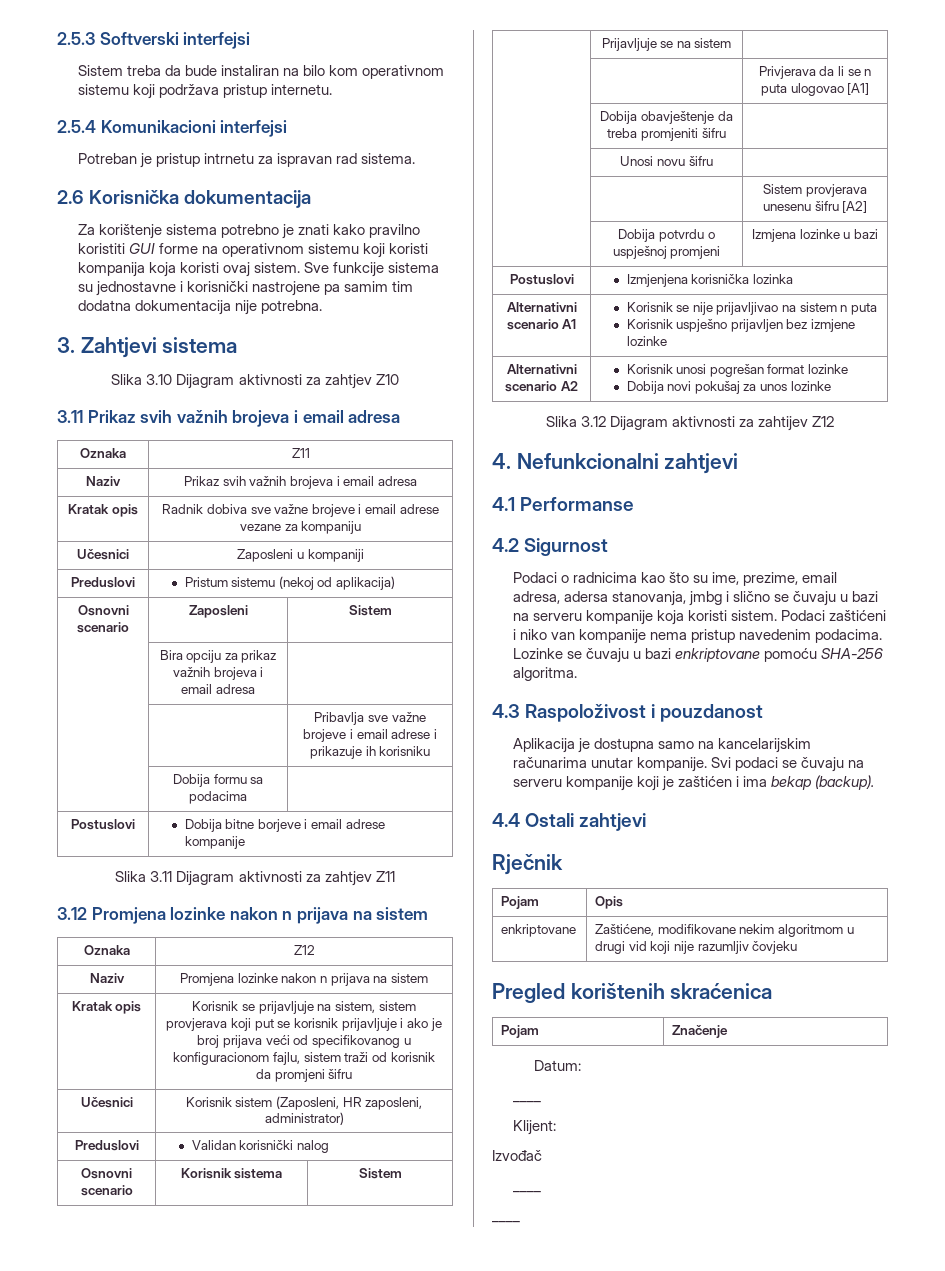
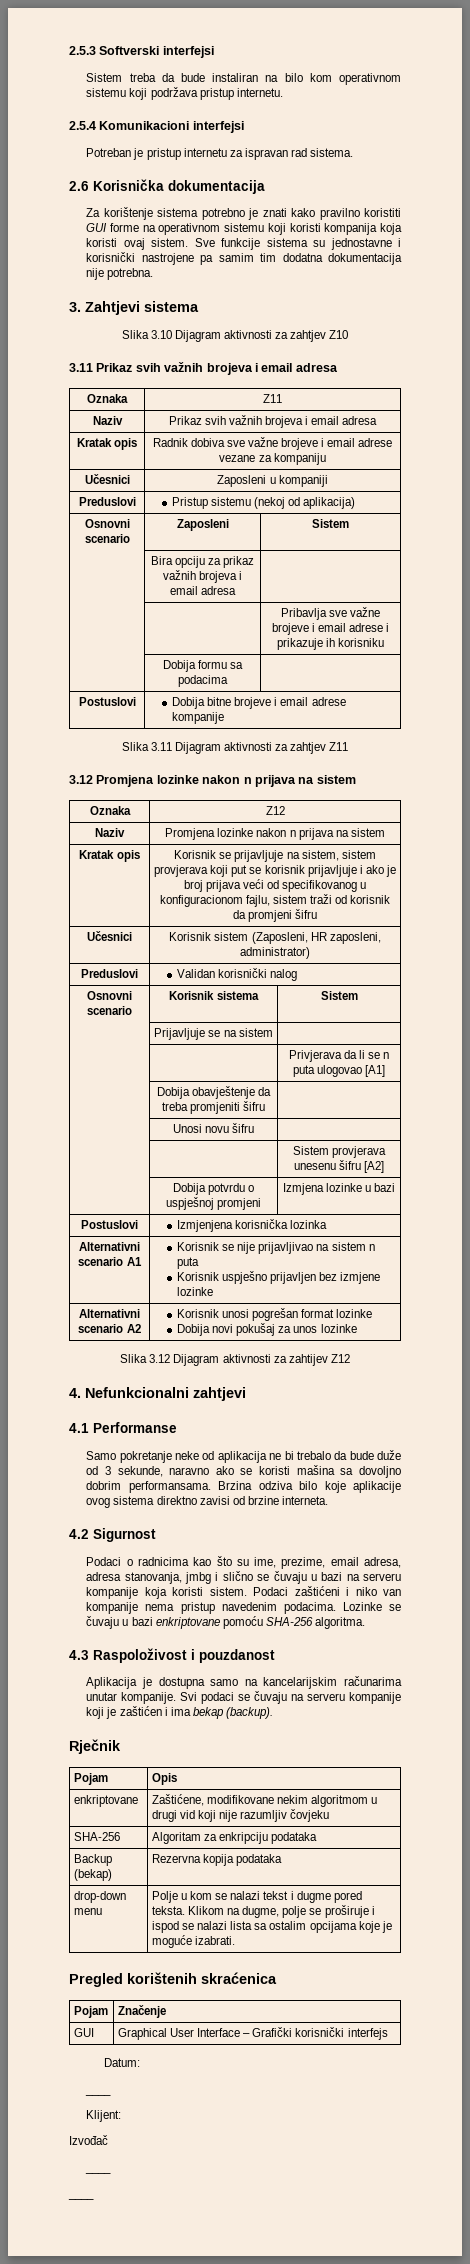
[204,153,255,164] intrnetu -> [183,148,227,157] internetu
[184,577,228,587] Pristum -> [172,497,209,509] Pristup
[257,819,301,832] borjeve -> [234,697,272,709] brojeve
(635, 504) none -> [86,1450,401,1463] [86,1465,401,1478] [86,1481,401,1493] [86,1496,328,1508] // Samo pokretanje neke od aplikacija ne bi trebalo da bude duže od 3 sekunde, naravno ako se koristi mašina sa dovoljno dobrim performansama. Brzina odziva bilo koje aplikacije ovog sistema direktno zavisi od brzine interneta.
[563,591,608,602] adersa -> [86,1572,122,1581] adresa
[492,813,647,831] // 4.4 Ostali zahtjevi -> (273, 1713) none
(798, 947) none -> [73,1832,120,1841] [151,1832,318,1844] [73,1854,112,1866] [73,1869,112,1881] [151,1854,283,1866] [73,1891,126,1903] [73,1908,102,1915] [151,1891,362,1903] [151,1905,375,1918] [151,1921,392,1933] [151,1935,236,1948] // SHA-256 | Algoritam za enkripciju podataka // Backup (bekap) | Rezervna kopija podataka // drop-down menu | Polje u kom se nalazi tekst i dugme pored teksta. Klikom na dugme, polje se proširuje i ispod se nalazi lista sa ostalim opcijama koje je moguće izabrati.
(729, 1031) none -> [73,2028,94,2037] [117,2027,388,2040] // GUI | Graphical User Interface – Grafički korisnički interfejs

